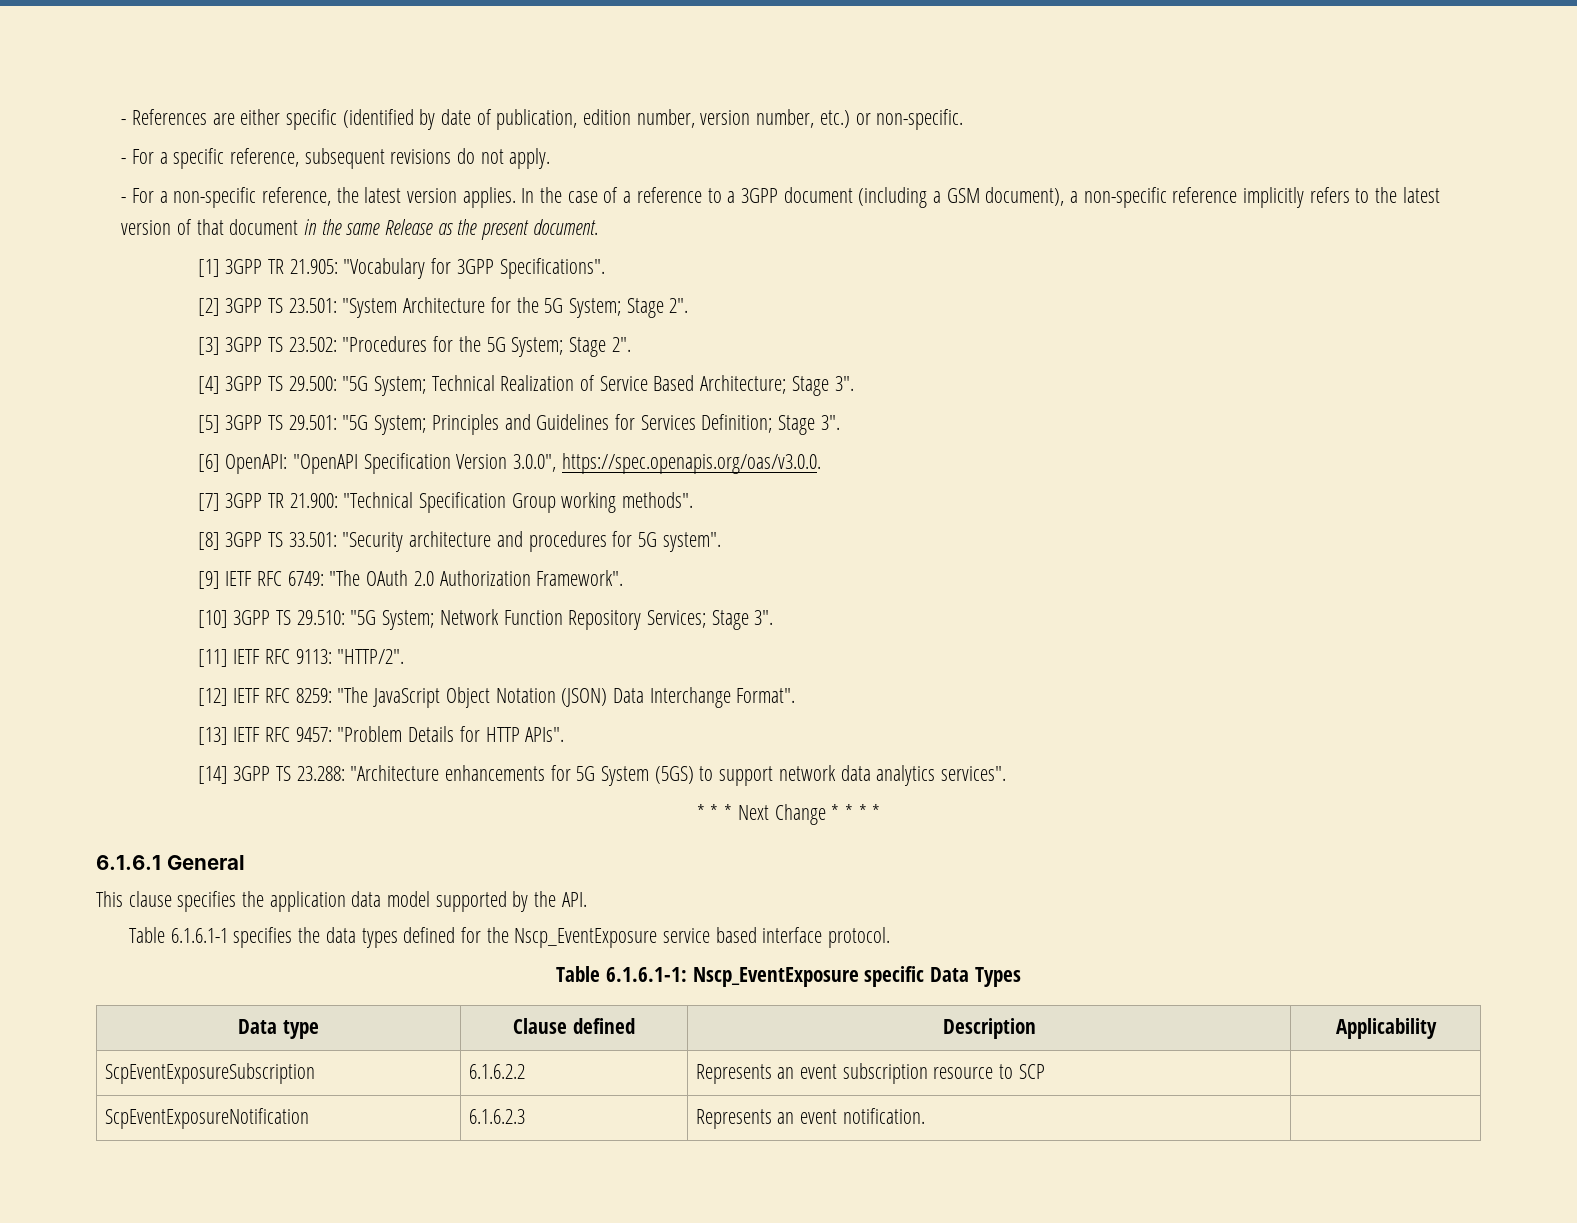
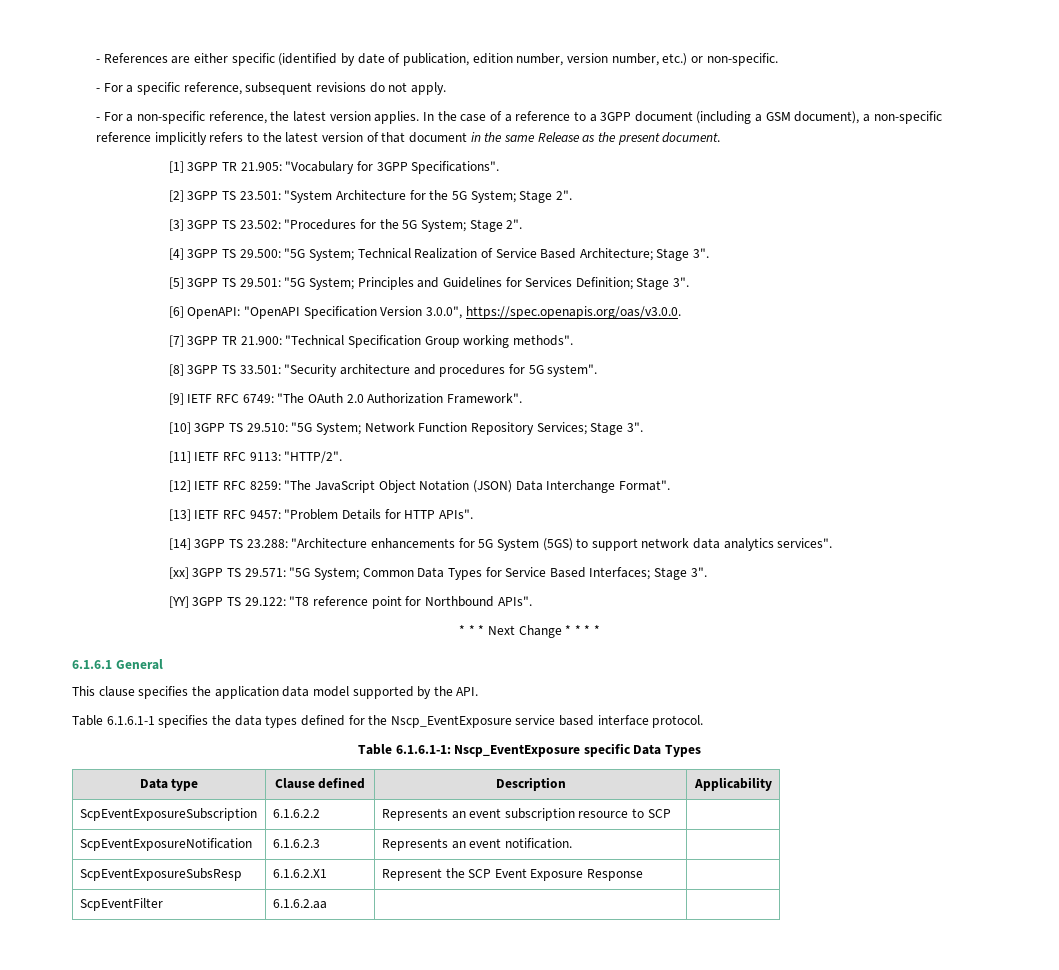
(1006, 773) none -> [168,567,707,580] [168,596,532,609] // [xx] 3GPP TS 29.571: "5G System; Common Data Types for Service Based Interfaces; Stage 3". // [YY] 3GPP TS 29.122: "T8 reference point for Northbound APIs".
(925, 1116) none -> [79,868,242,881] [272,869,327,878] [381,868,644,881] [79,898,163,911] [272,899,327,909] // ScpEventExposureSubsResp | 6.1.6.2.X1 | Represent the SCP Event Exposure Response | // ScpEventFilter | 6.1.6.2.aa | |

